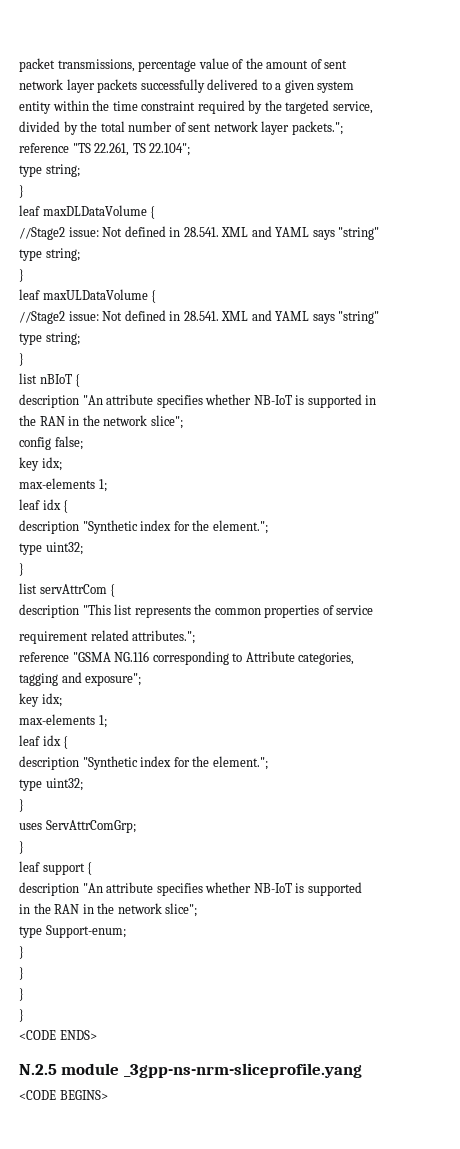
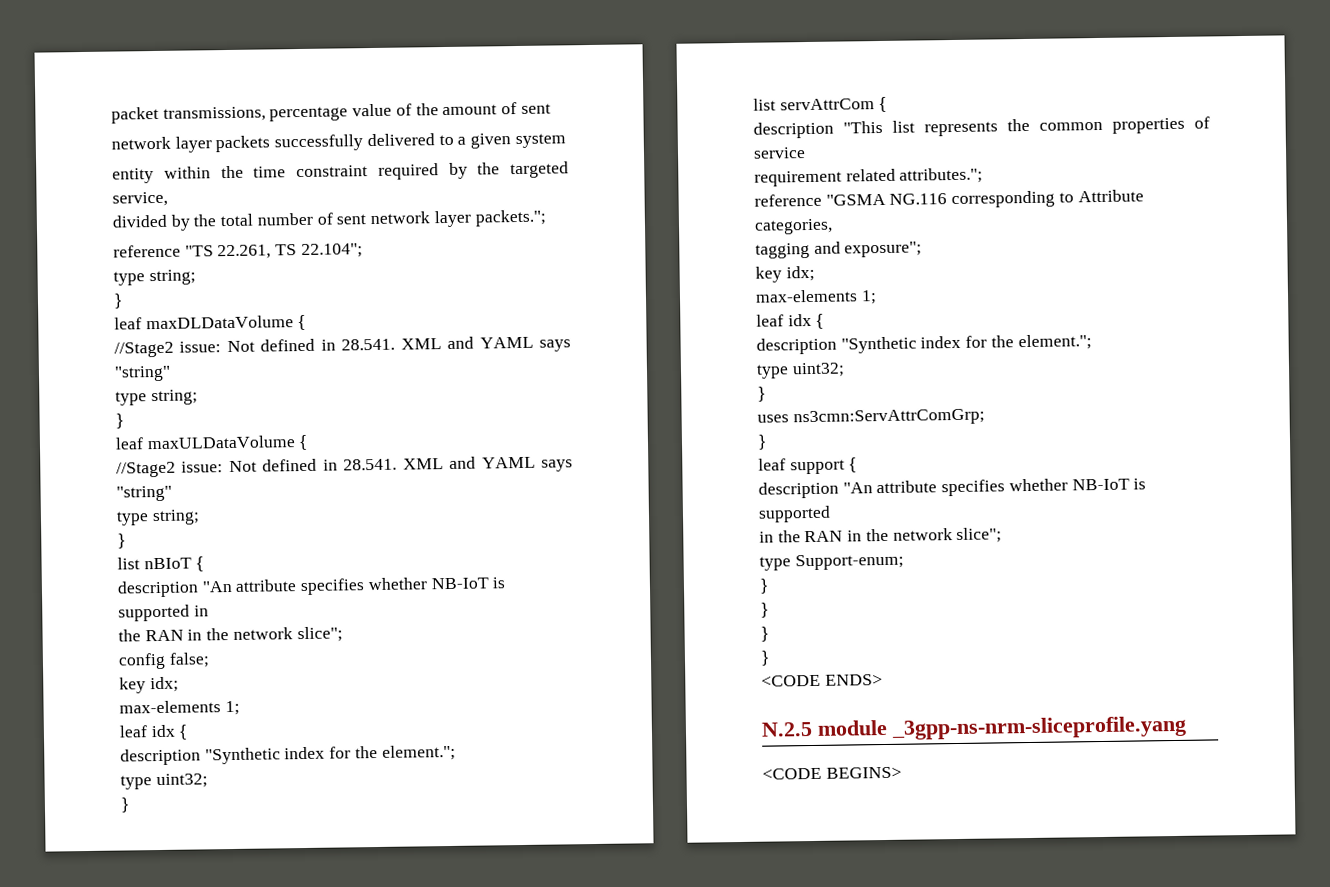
[45,820,136,833] ServAttrComGrp; -> [792,408,985,427] ns3cmn:ServAttrComGrp;

